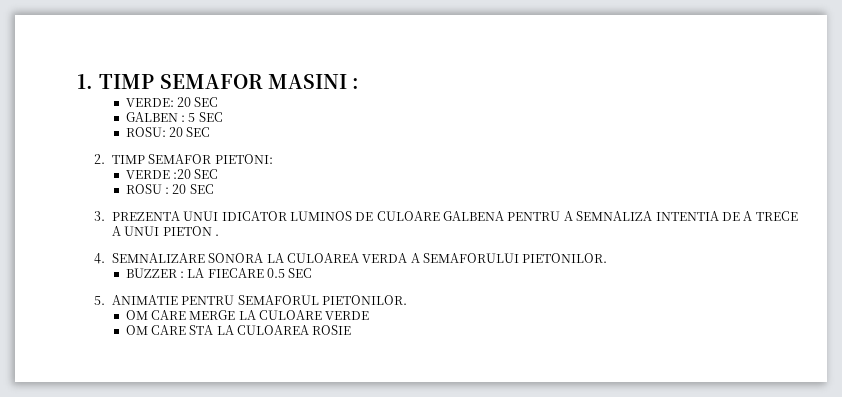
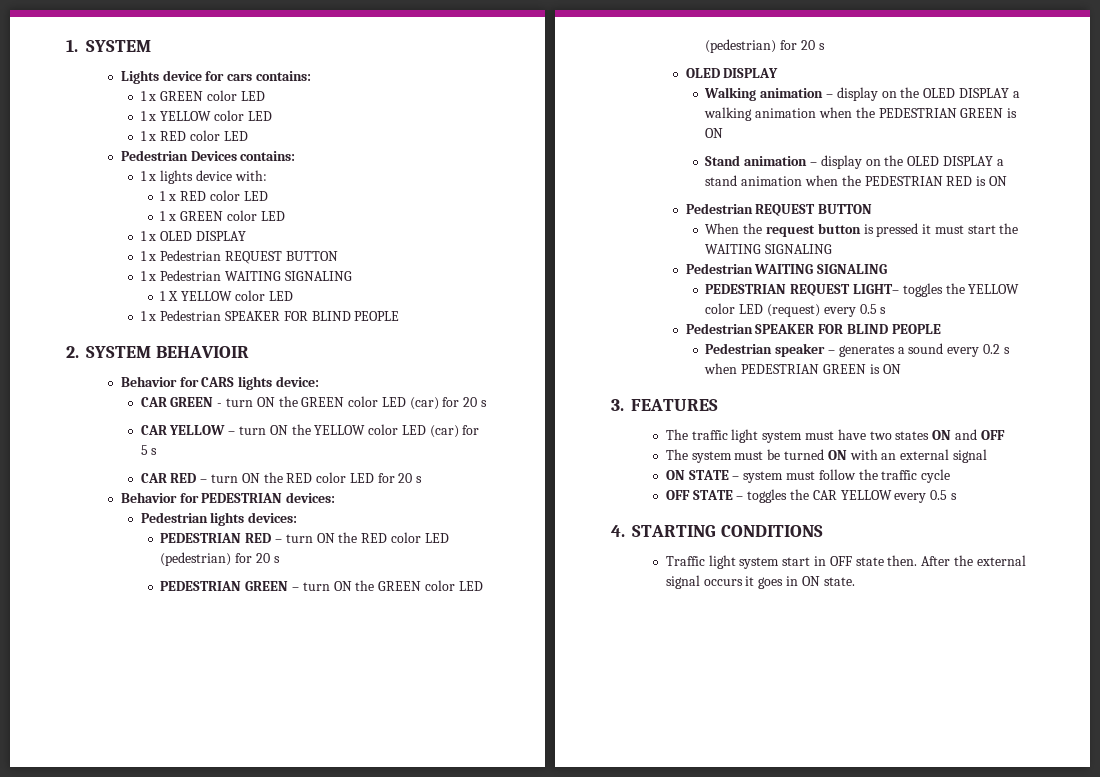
[99,74,360,89] [125,97,219,107] [125,112,223,122] [125,127,211,137] [94,154,273,164] [125,169,219,179] [125,184,214,194] [94,211,798,221] [111,226,219,236] [94,253,608,264] [125,268,313,278] [94,295,407,305] [125,310,370,320] [125,325,352,335] TIMP SEMAFOR MASINI : // VERDE: 20 SEC // GALBEN : 5 SEC // ROSU: 20 SEC // 2. TIMP SEMAFOR PIETONI: // VERDE :20 SEC // ROSU : 20 SEC // 3. PREZENTA UNUI IDICATOR LUMINOS DE CULOARE GALBENA PENTRU A SEMNALIZA INTENTIA DE A TRECE A UNUI PIETON . // 4. SEMNALIZARE SONORA LA CULOAREA VERDA A SEMAFORULUI PIETONILOR. // BUZZER : LA FIECARE 0.5 SEC // 5. ANIMATIE PENTRU SEMAFORUL PIETONILOR. // OM CARE MERGE LA CULOARE VERDE // OM CARE STA LA CULOAREA ROSIE -> [85,40,151,52] [120,70,312,84] [140,90,265,101] [140,110,272,121] [140,130,248,141] [120,150,296,161] [140,170,267,184] [160,190,268,201] [160,210,285,221] [140,231,247,241] [140,250,338,264] [140,270,352,281] [160,290,293,301] [140,310,400,321] [66,346,249,358] [120,376,320,390] [140,396,488,410] [140,424,480,438] [140,445,158,455] [140,472,423,483] [120,492,336,503] [140,512,298,526] [160,532,449,543] [160,552,280,566] [160,580,483,591] [705,39,825,53] [685,68,779,78] [704,87,1020,101] [704,107,1018,121] [705,128,724,138] [705,155,1004,169] [705,175,1007,186] [685,203,873,216] [705,223,1019,237] [705,244,833,254] [685,263,888,274] [705,283,1020,297] [705,303,887,317] [685,323,941,334] [705,343,1010,357] [704,363,901,374] [611,399,718,411] [665,429,1005,443] [665,449,987,463] [665,469,951,483] [665,489,957,503] [611,525,823,537] [665,555,1026,569] [665,575,855,589] SYSTEM // Lights device for cars contains: // 1 x GREEN color LED // 1 x YELLOW color LED // 1 x RED color LED // Pedestrian Devices contains: // 1 x lights device with: // 1 x RED color LED // 1 x GREEN color LED // 1 x OLED DISPLAY // 1 x Pedestrian REQUEST BUTTON // 1 x Pedestrian WAITING SIGNALING // 1 X YELLOW color LED // 1 x Pedestrian SPEAKER FOR BLIND PEOPLE // 2. SYSTEM BEHAVIOIR // Behavior for CARS lights device: // CAR GREEN - turn ON the GREEN color LED (car) for 20 s // CAR YELLOW – turn ON the YELLOW color LED (car) for 5 s // CAR RED – turn ON the RED color LED for 20 s // Behavior for PEDESTRIAN devices: // Pedestrian lights devices: // PEDESTRIAN RED – turn ON the RED color LED (pedestrian) for 20 s // PEDESTRIAN GREEN – turn ON the GREEN color LED (pedestrian) for 20 s // OLED DISPLAY // Walking animation – display on the OLED DISPLAY a walking animation when the PEDESTRIAN GREEN is ON // Stand animation – display on the OLED DISPLAY a stand animation when the PEDESTRIAN RED is ON // Pedestrian REQUEST BUTTON // When the request button is pressed it must start the WAITING SIGNALING // Pedestrian WAITING SIGNALING // PEDESTRIAN REQUEST LIGHT– toggles the YELLOW color LED (request) every 0.5 s // Pedestrian SPEAKER FOR BLIND PEOPLE // Pedestrian speaker – generates a sound every 0.2 s when PEDESTRIAN GREEN is ON // 3. FEATURES // The traffic light system must have two states ON and OFF // The system must be turned ON with an external signal // ON STATE – system must follow the traffic cycle // OFF STATE – toggles the CAR YELLOW every 0.5 s // 4. STARTING CONDITIONS // Traffic light system start in OFF state then. After the external signal occurs it goes in ON state.

